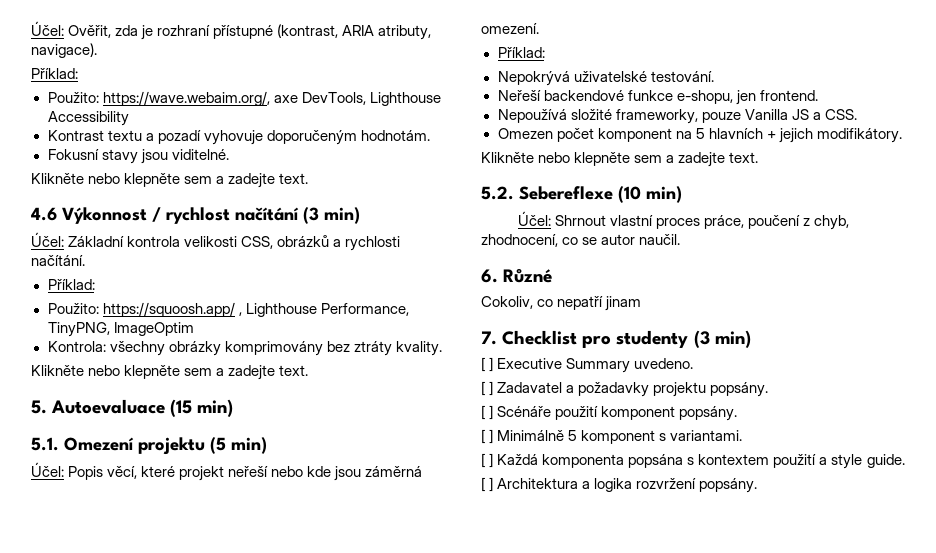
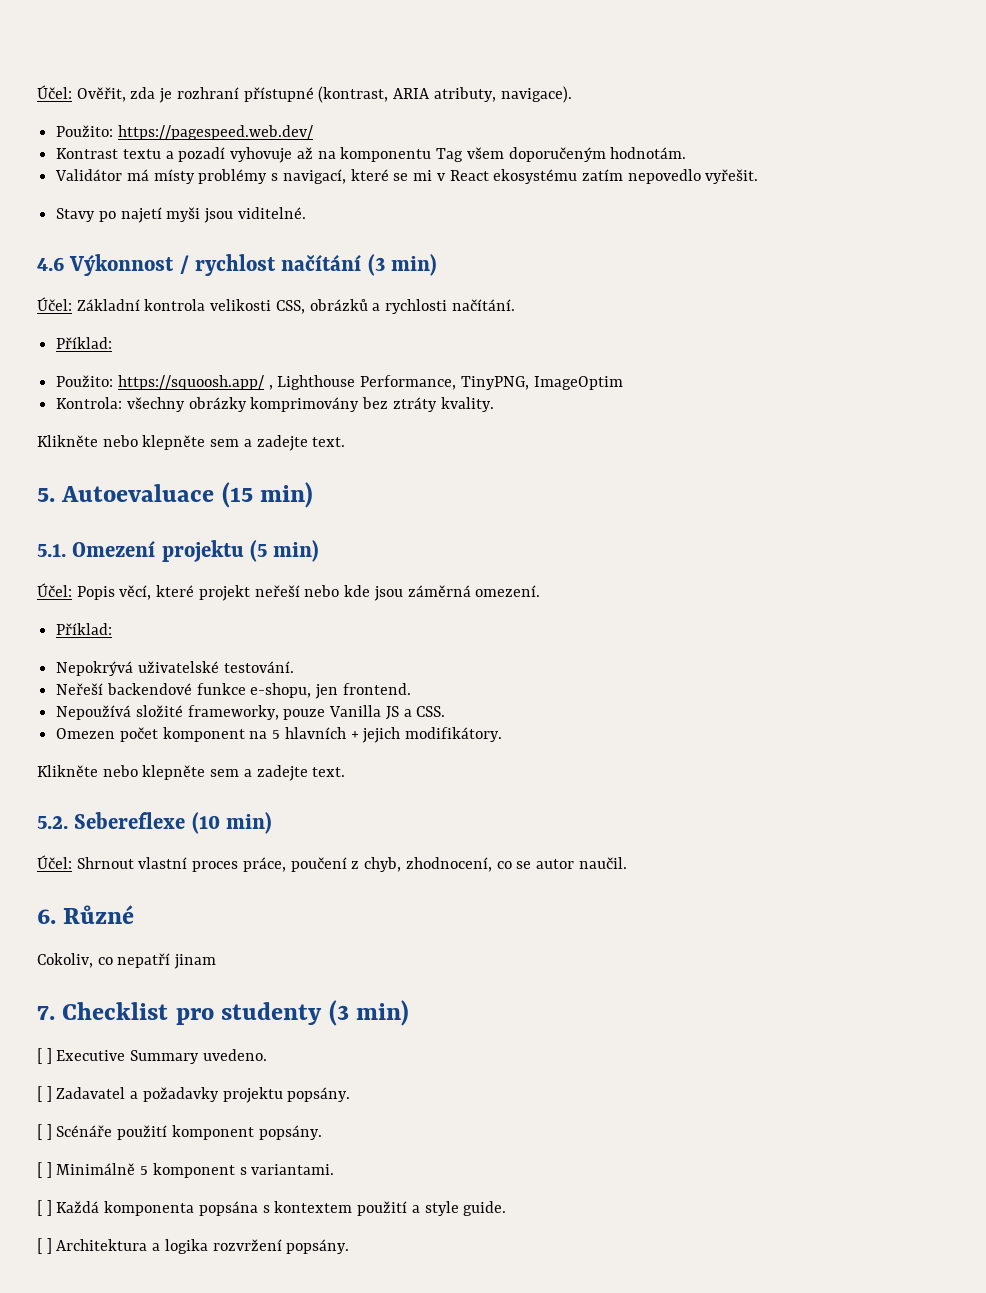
[31,68,78,79] [47,91,441,106] [47,111,129,126] // Příklad: // Použito: https://wave.webaim.org/, axe DevTools, Lighthouse Accessibility -> [56,125,313,140] // Použito: https://pagespeed.web.dev/
[266,130,430,145] [47,149,229,164] [31,173,309,188] doporučeným hodnotám. // Fokusní stavy jsou viditelné. // Klikněte nebo klepněte sem a zadejte text. -> [296,147,687,162] [55,169,759,184] [56,207,306,223] až na komponentu Tag všem doporučeným hodnotám. // Validátor má místy problémy s navigací, které se mi v React ekosystému zatím nepovedlo vyřešit. // Stavy po najetí myši jsou viditelné.

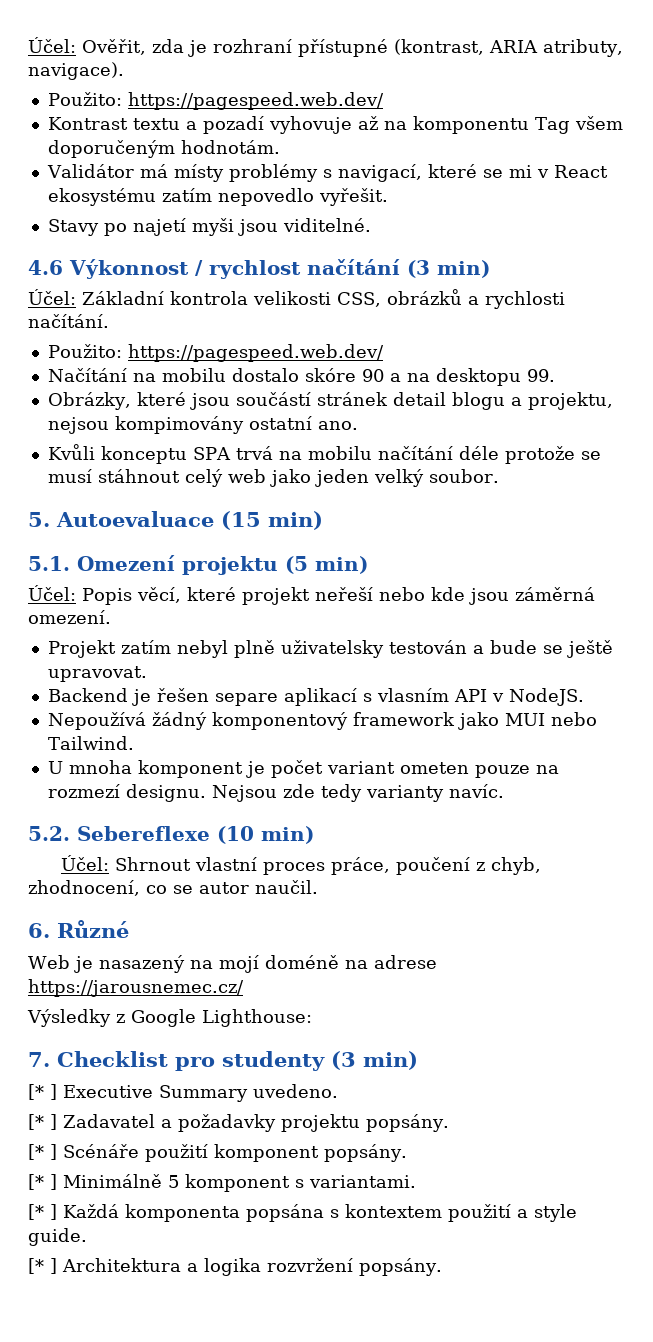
[56,337,113,349] [56,375,623,390] [56,397,494,412] [37,435,346,451] Příklad: // Použito: https://squoosh.app/ , Lighthouse Performance, TinyPNG, ImageOptim // Kontrola: všechny obrázky komprimovány bez ztráty kvality. // Klikněte nebo klepněte sem a zadejte text. -> [47,344,384,362] [47,368,555,386] [47,392,613,410] [47,416,358,434] [47,444,601,464] [47,469,499,487] Použito: https://pagespeed.web.dev/ // Načítání na mobilu dostalo skóre 90 a na desktopu 99. // Obrázky, které jsou součástí stránek detail blogu a projektu, nejsou kompimovány ostatní ano. // Kvůli konceptu SPA trvá na mobilu načítání déle protože se musí stáhnout celý web jako jeden velký soubor.
[56,623,113,635] [56,661,294,676] [56,683,411,699] [56,705,446,720] [56,727,503,743] [37,765,346,781] Příklad: // Nepokrývá uživatelské testování. // Neřeší backendové funkce e-shopu, jen frontend. // Nepoužívá složité frameworky, pouze Vanilla JS a CSS. // Omezen počet komponent na 5 hlavních + jejich modifikátory. // Klikněte nebo klepněte sem a zadejte text. -> [47,640,613,658] [47,666,147,682] [47,688,584,706] [47,712,597,730] [47,736,134,750] [47,760,559,778] [47,784,504,802] Projekt zatím nebyl plně uživatelsky testován a bude se ještě upravovat. // Backend je řešen separe aplikací s vlasním API v NodeJS. // Nepoužívá žádný komponentový framework jako MUI nebo Tailwind. // U mnoha komponent je počet variant ometen pouze na rozmezí designu. Nejsou zde tedy varianty navíc.
[37,953,217,969] Cokoliv, co nepatří jinam -> [28,955,437,973] [28,979,244,997] [27,1009,312,1027] Web je nasazený na mojí doméně na adrese https://jarousnemec.cz/ // Výsledky z Google Lighthouse:
[37,1048,42,1064] [ -> [28,1084,44,1100] [*
[37,1086,42,1102] [ -> [28,1114,44,1130] [*
[37,1124,42,1140] [ -> [28,1144,44,1160] [*
[37,1162,42,1178] [ -> [28,1174,44,1190] [*
[37,1200,42,1216] [ -> [28,1204,44,1220] [*
[37,1238,42,1254] [ -> [28,1258,44,1274] [*

